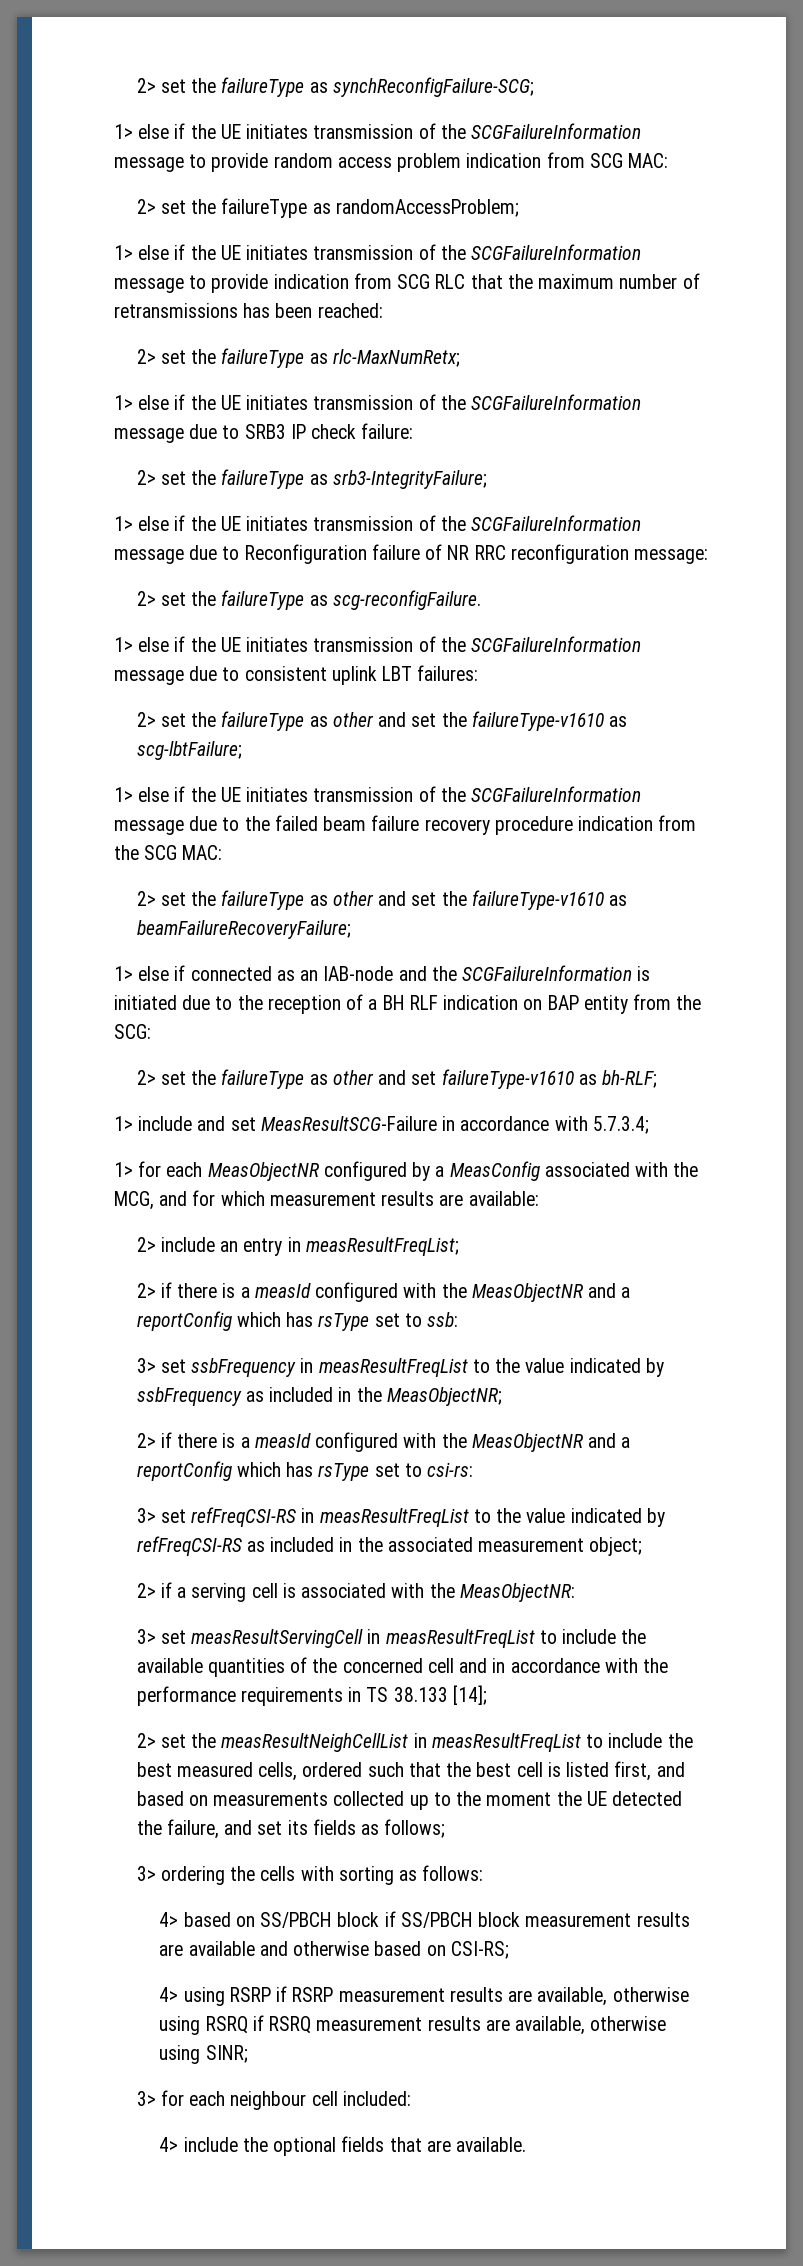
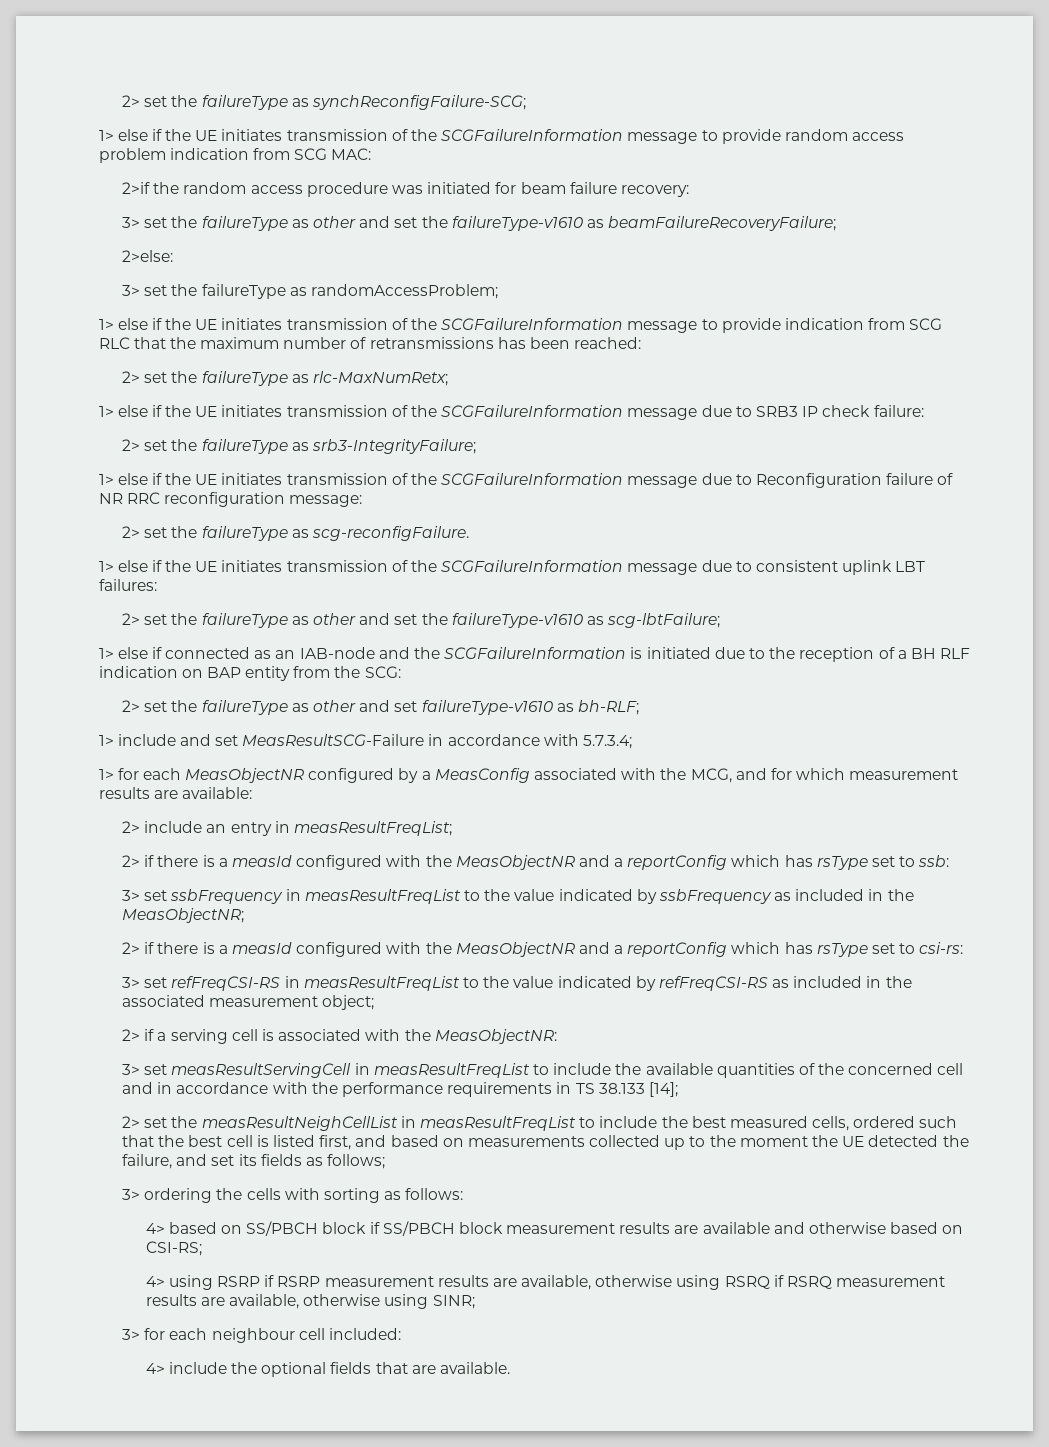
[136,199,156,214] 2> -> [122,182,689,197] [122,216,837,231] [122,250,174,262] [122,285,141,296] 2>if the random access procedure was initiated for beam failure recovery: // 3> set the failureType as other and set the failureType-v1610 as beamFailureRecoveryFailure; // 2>else: // 3>
[113,786,642,802] [113,815,697,835] [113,845,223,860] [136,890,628,910] [136,920,351,939] // 1> else if the UE initiates transmission of the SCGFailureInformation message due to the failed beam failure recovery procedure indication from the SCG MAC: // 2> set the failureType as other and set the failureType-v1610 as beamFailureRecoveryFailure; -> (721, 620) none

